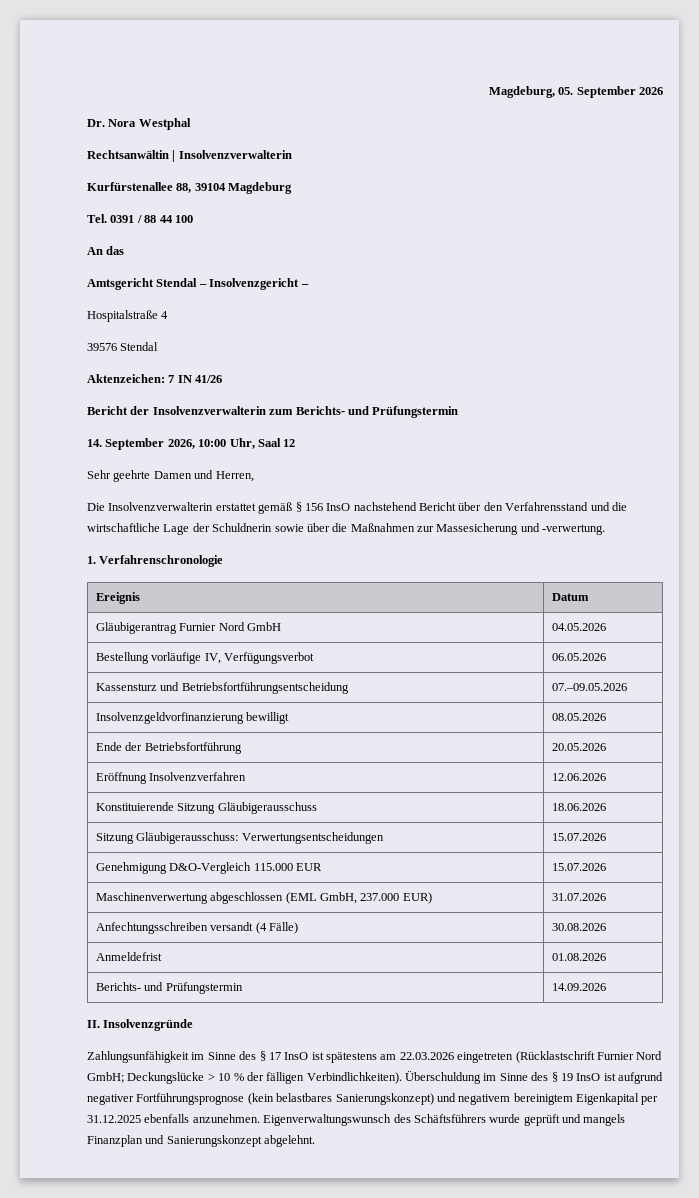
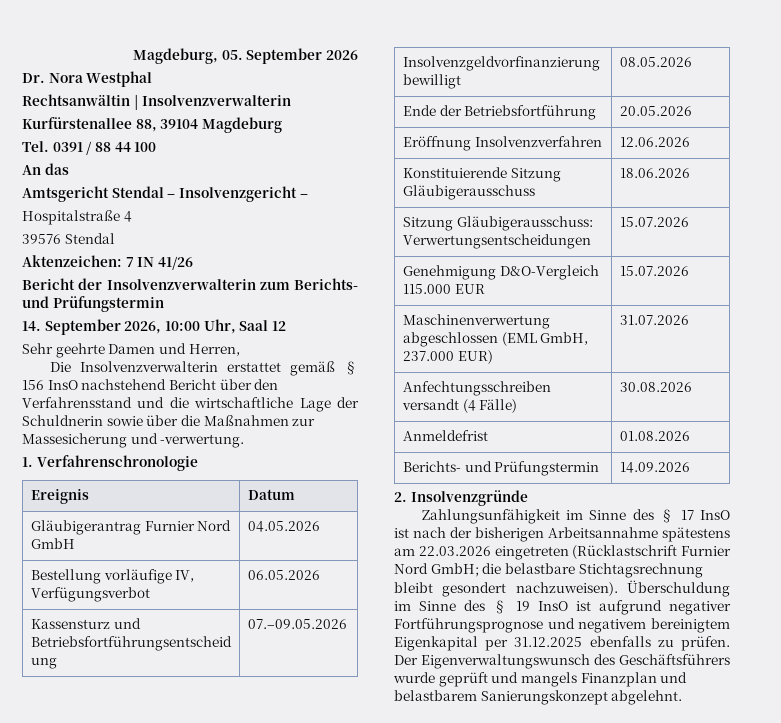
[87,1020,100,1028] II. -> [394,492,407,502] 2.
(324, 1056) none -> [413,527,658,542] nach der bisherigen Arbeitsannahme
[127,1072,402,1084] Deckungslücke > 10 % der fälligen Verbindlichkeiten). -> [482,563,703,578] [394,582,618,597] die belastbare Stichtagsrechnung bleibt gesondert nachzuweisen).
[247,1093,434,1105] (kein belastbares Sanierungskonzept) -> (543, 625) none
[192,1114,260,1123] anzunehmen. -> [657,636,730,651] [394,655,418,665] zu prüfen. Der
[413,1114,486,1123] Schäftsführers -> [619,654,730,665] Geschäftsführers
(165, 1139) none -> [394,690,477,701] belastbarem

